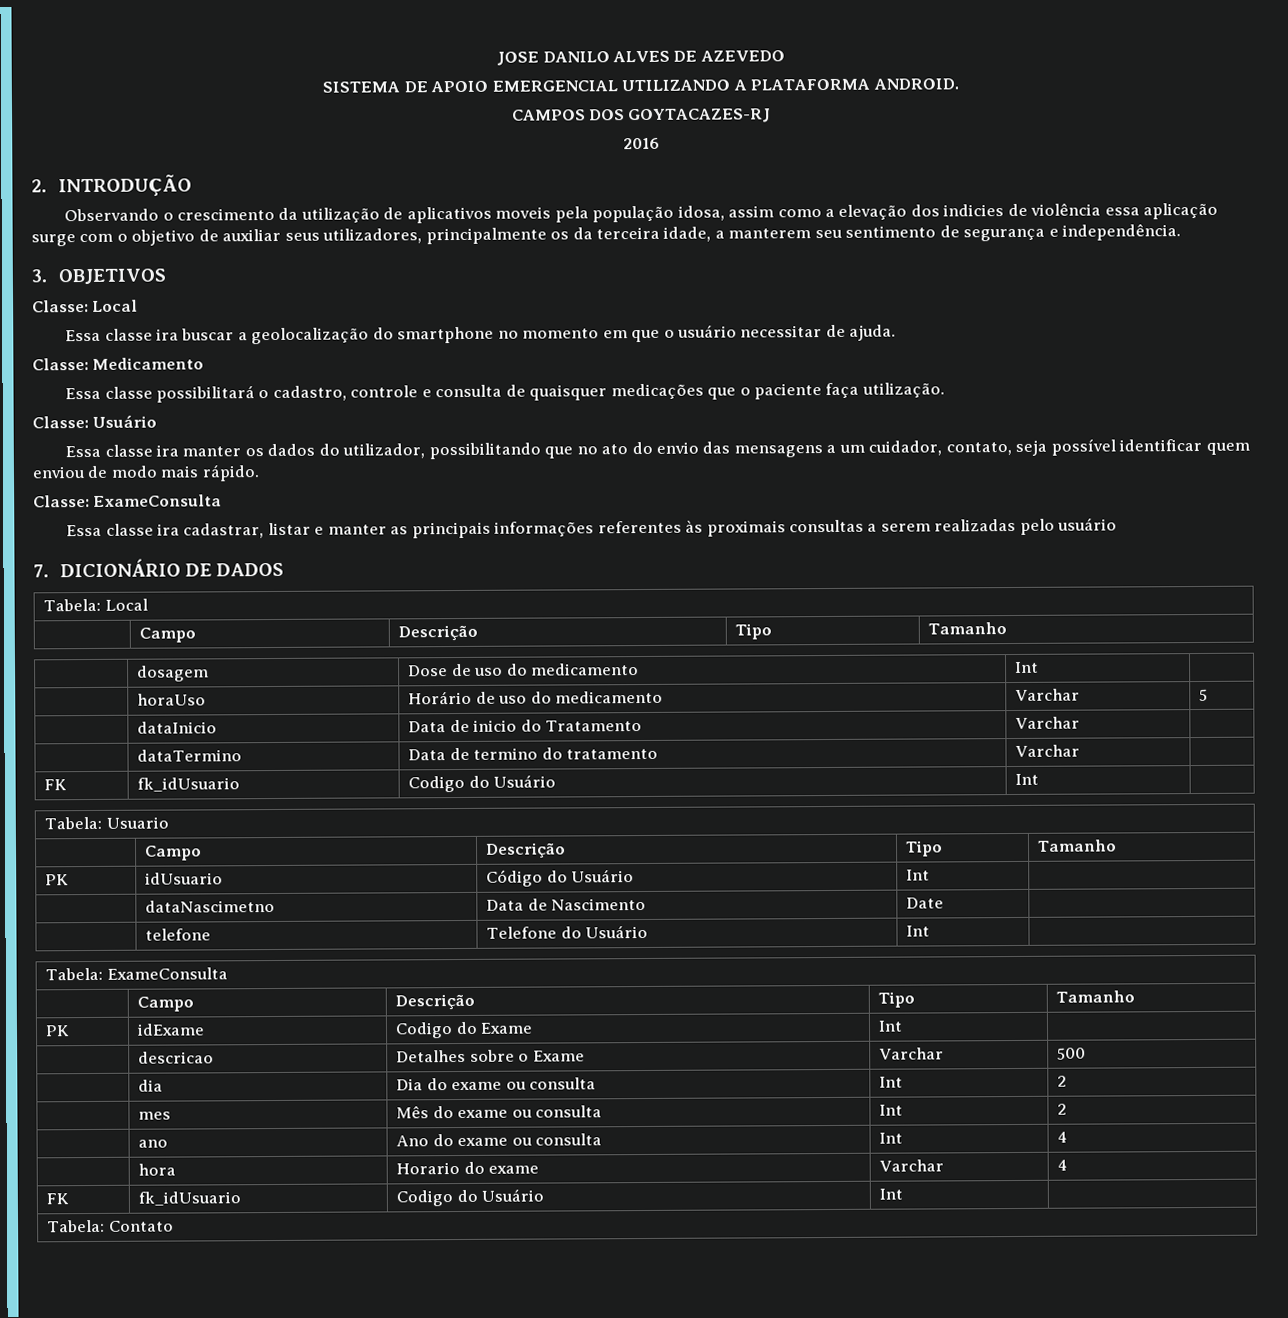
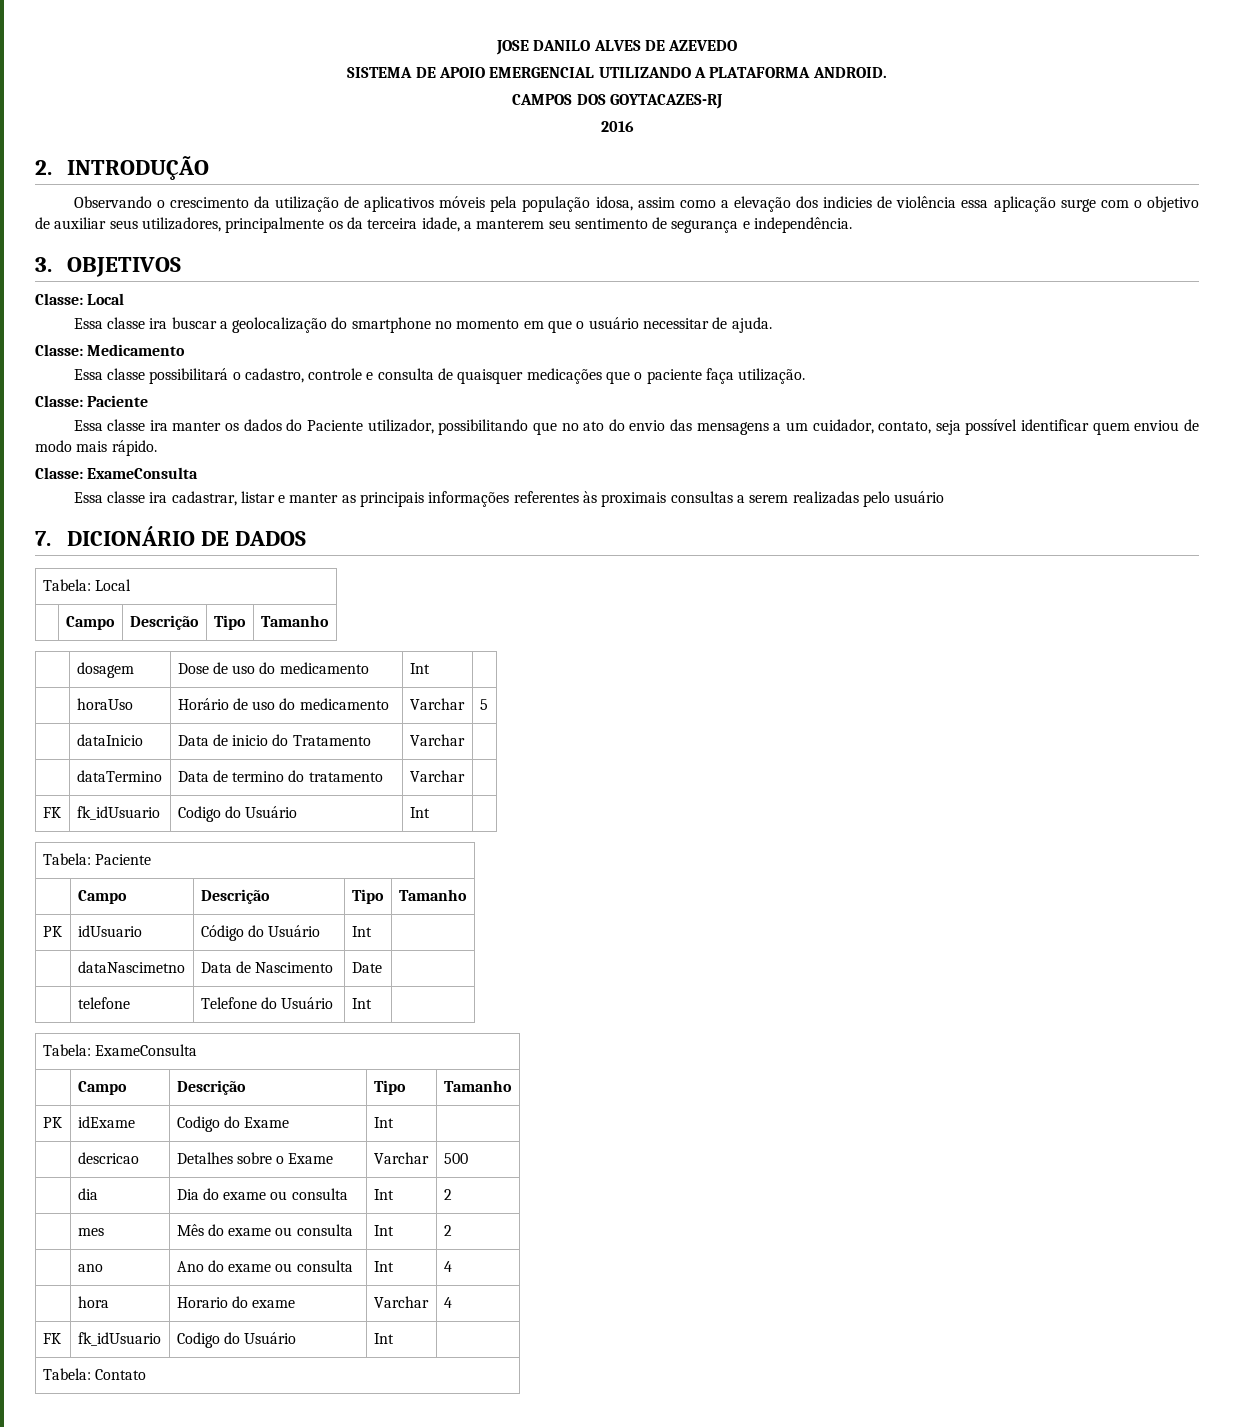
[495,206,552,219] moveis -> [439,196,486,208] móveis
[92,414,158,428] Usuário -> [87,395,149,407] Paciente
(340, 449) none -> [306,420,363,431] Paciente
[105,816,169,829] Usuario -> [94,854,151,865] Paciente

